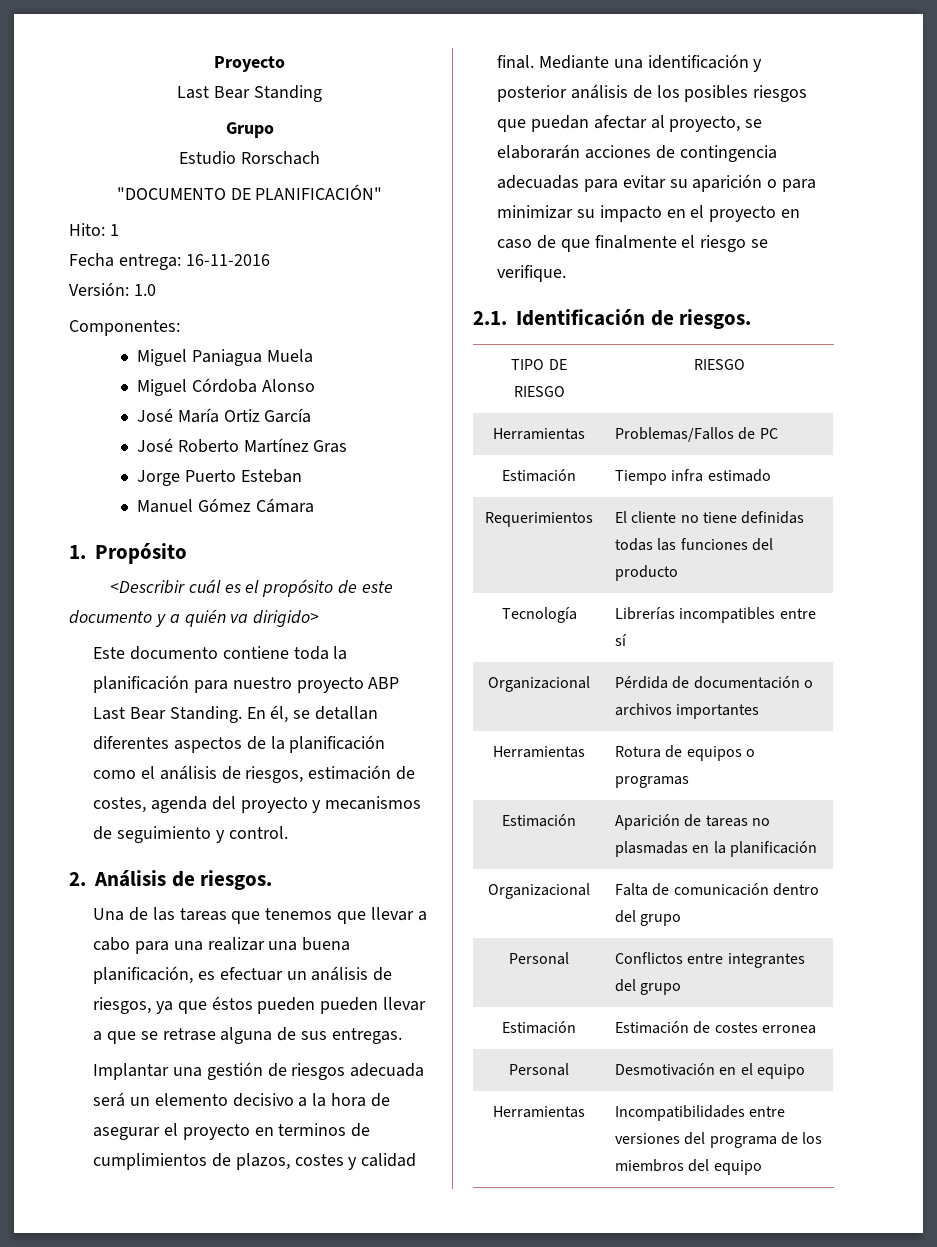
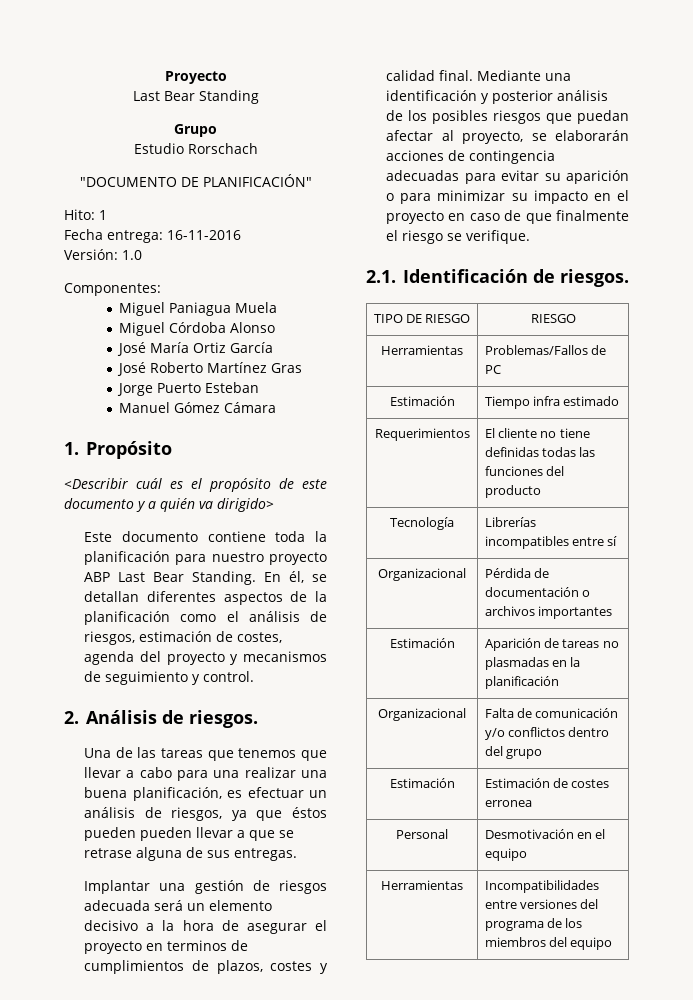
[493,746,585,758] [614,745,755,761] [614,776,689,788] // Herramientas | Rotura de equipos o programas -> (612, 612) none
(769, 889) none -> [484,727,565,740] y/o conflictos
[509,952,569,965] [614,952,805,968] [614,979,682,995] // Personal | Conflictos entre integrantes del grupo -> (542, 754) none

